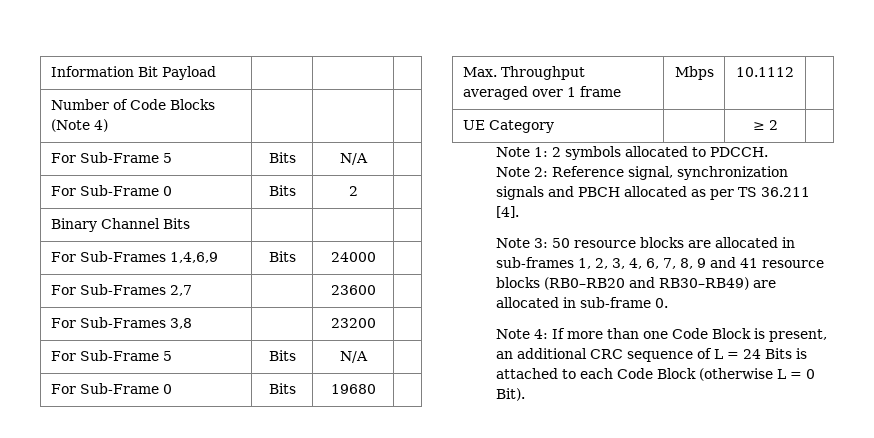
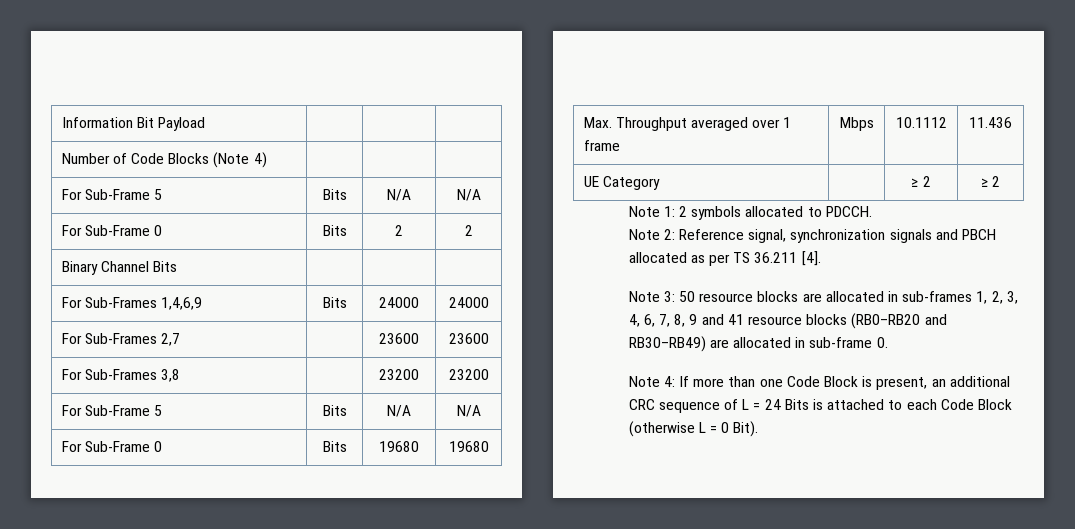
(368, 159) none -> [456,189,481,201] N/A
(358, 191) none -> [464,225,473,236] 2
(376, 257) none -> [448,297,489,308] 24000
(376, 290) none -> [448,333,489,344] 23600
[50,350,172,361] [268,350,296,361] [339,351,368,363] // For Sub-Frame 5 | Bits | N/A | -> [448,369,489,380] [61,405,163,416] [322,405,347,416] [387,405,411,417] [456,405,481,417] 23200 // For Sub-Frame 5 | Bits | N/A | N/A
(376, 389) none -> [448,441,489,452] 19680
(794, 72) none -> [969,117,1012,128] 11.436
(778, 125) none -> [980,176,1001,187] ≥ 2

